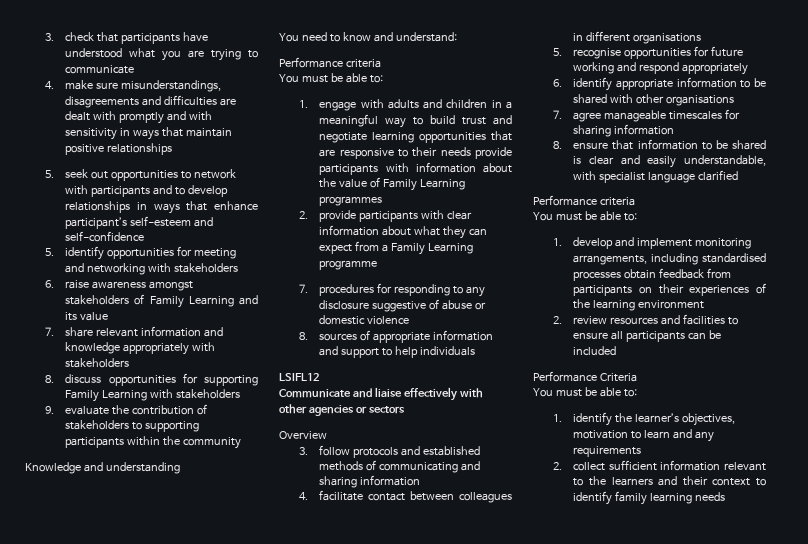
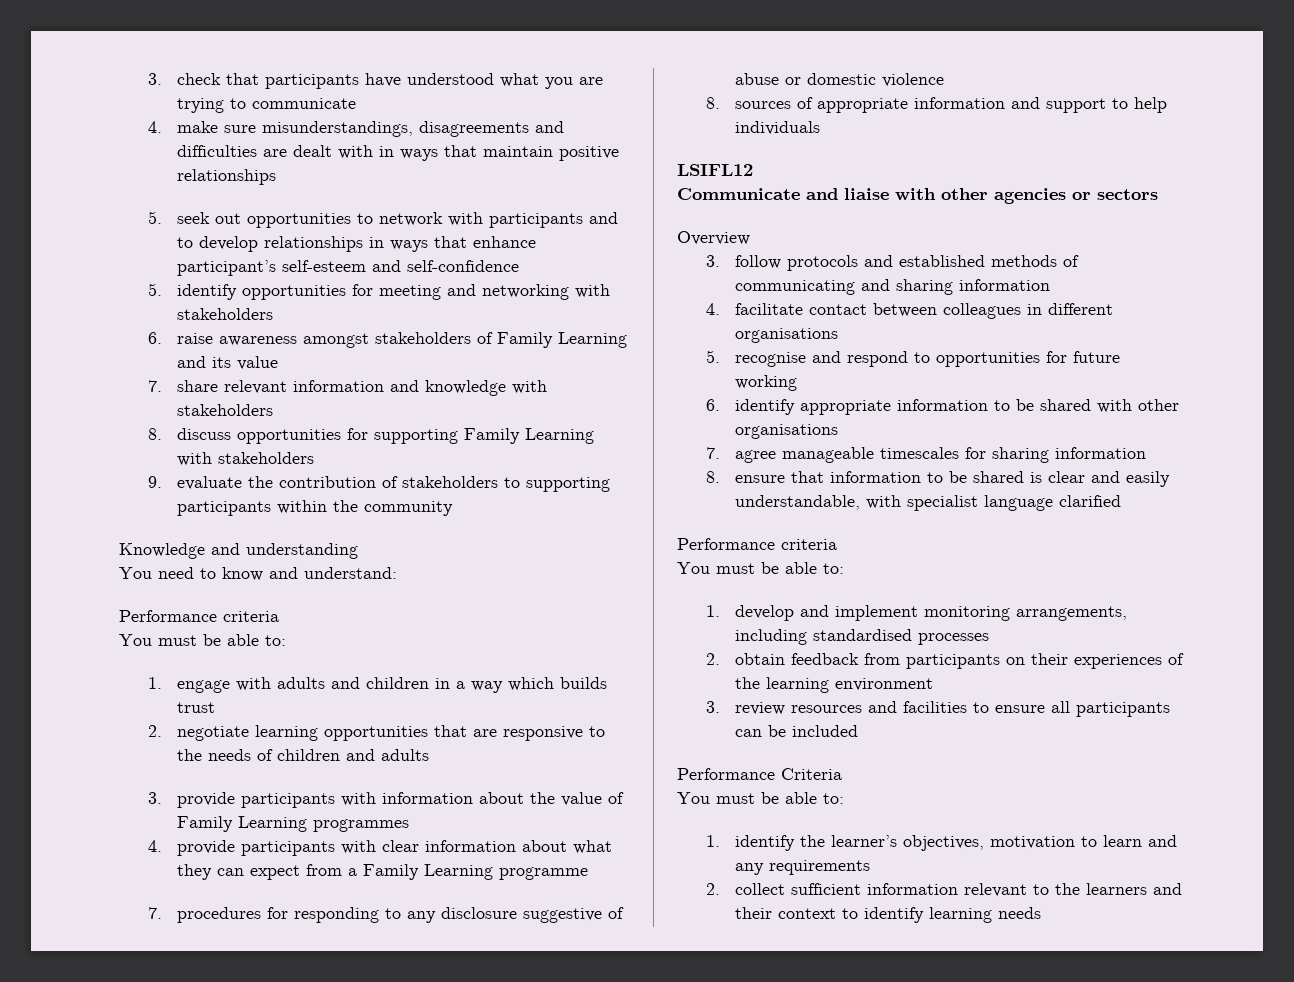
[119,111,213,124] [65,128,118,140] promptly and with sensitivity -> (374, 152) none
[123,343,190,355] appropriately -> (507, 388) none
[319,114,456,128] meaningful way to build -> [471,677,608,693] way which builds
[493,115,512,125] and -> [148,725,163,737] // 2.
[412,147,471,157] their needs -> [177,749,430,761] [148,792,163,804] the needs of children and adults // 3.
[299,211,309,219] 2. -> [148,840,163,852] 4.
[403,387,457,401] effectively -> (889, 194) none
(622, 53) none -> [812,351,931,367] and respond to
[617,62,749,75] and respond appropriately -> (798, 383) none
(622, 276) none -> [706,653,721,665] // 2.
[553,316,563,324] 2. -> [706,701,721,713] 3.
[615,491,648,505] family -> (925, 915) none

